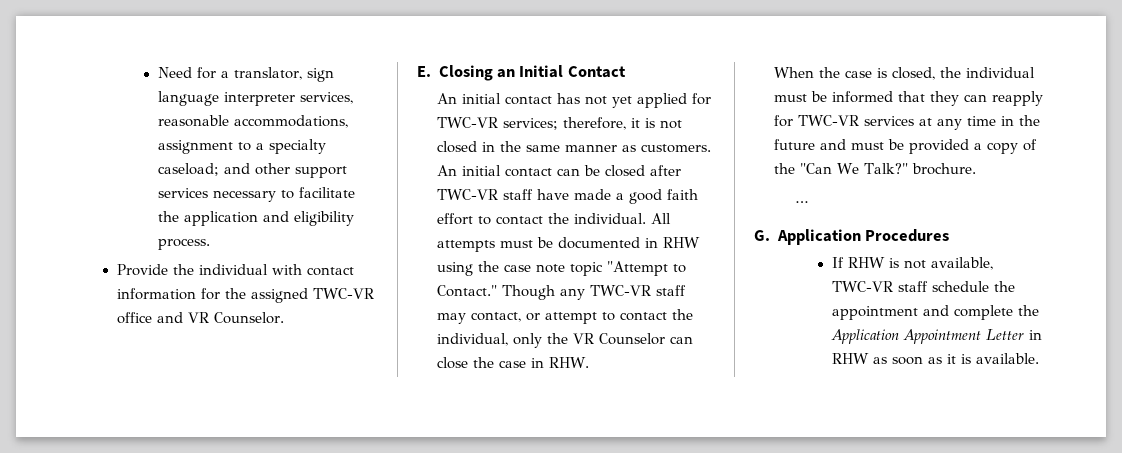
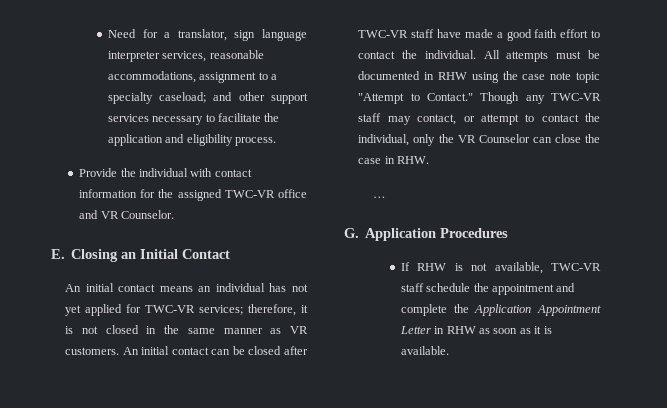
(553, 100) none -> [159,283,265,292] means an individual
(637, 148) none -> [290,326,309,334] VR
[774,67,1036,80] [774,91,1044,106] [774,115,1041,130] [774,139,1038,154] [774,163,977,175] // When the case is closed, the individual must be informed that they can reapply for TWC-VR services at any time in the future and must be provided a copy of the "Can We Talk?" brochure. -> (430, 160) none

